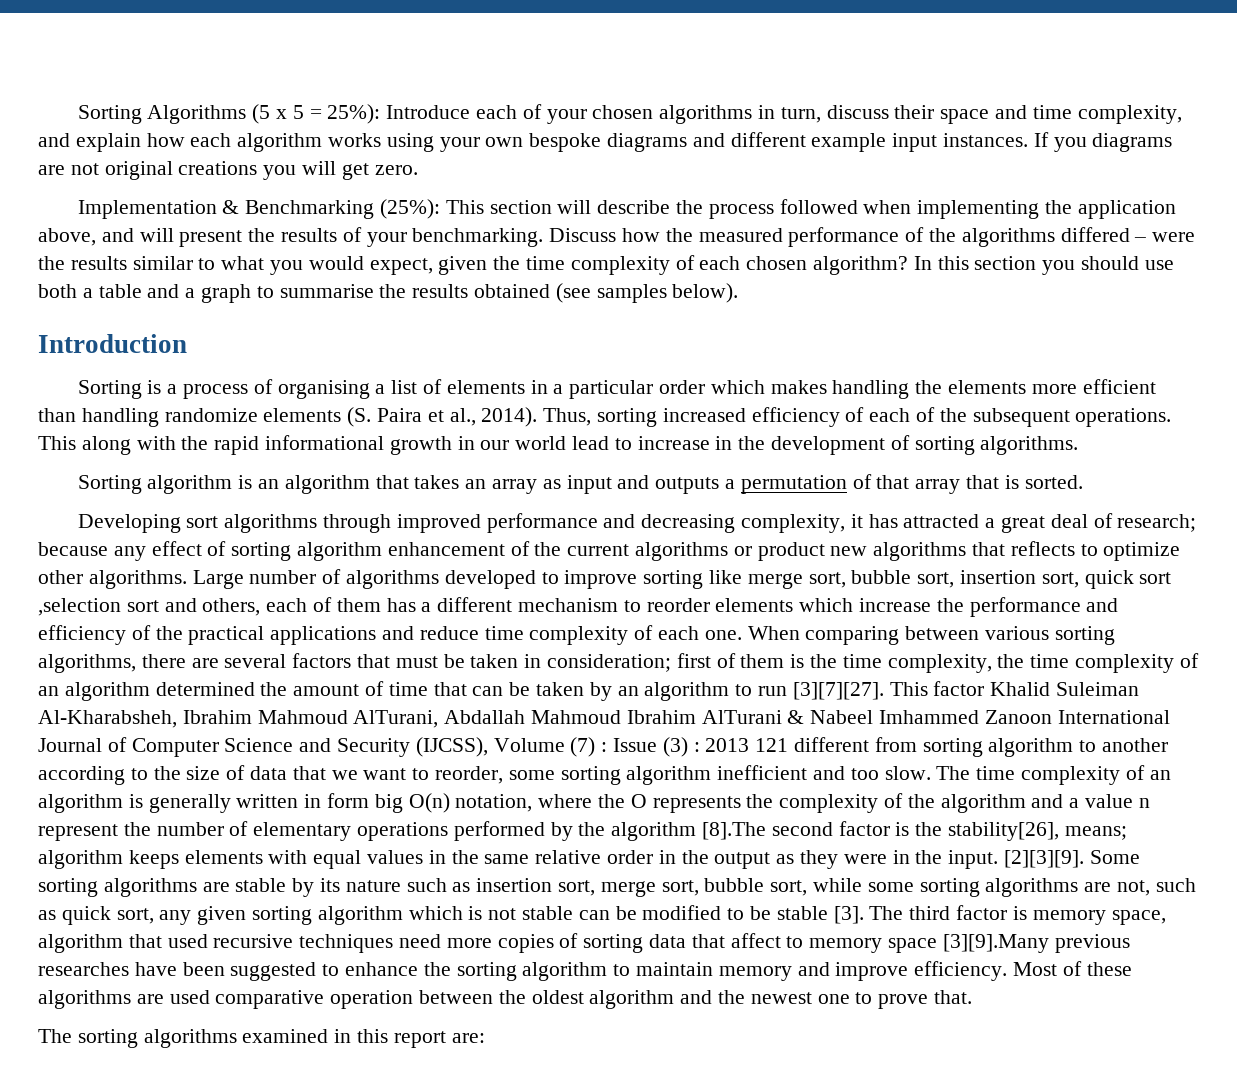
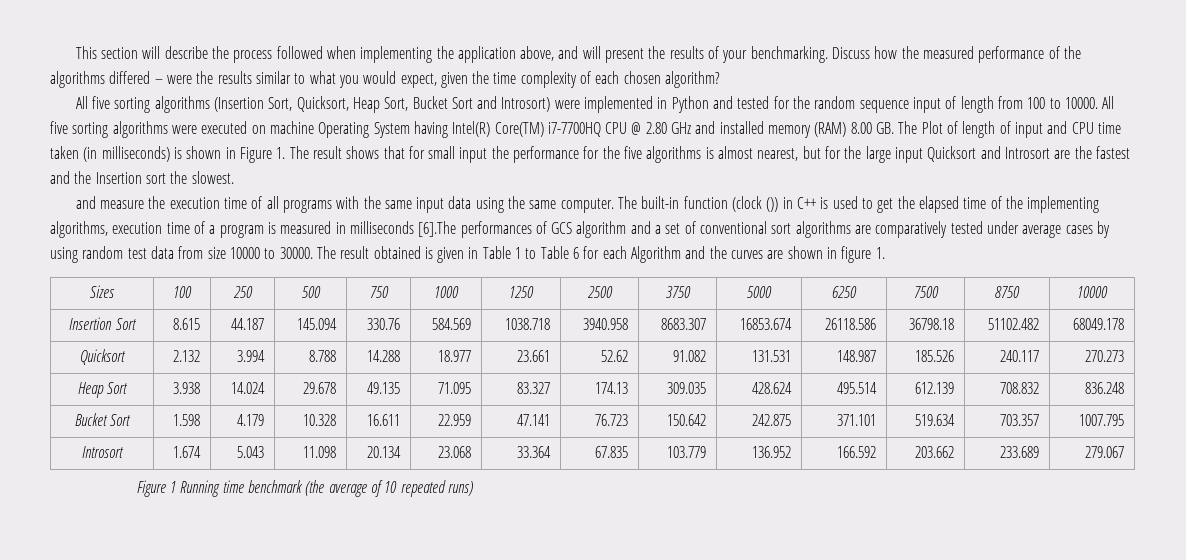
[77,104,1182,124] [38,132,1173,152] [38,161,418,180] [77,199,440,219] Sorting Algorithms (5 x 5 = 25%): Introduce each of your chosen algorithms in turn, discuss their space and time complexity, and explain how each algorithm works using your own bespoke diagrams and different example input instances. If you diagrams are not original creations you will get zero. // Implementation & Benchmarking (25%): -> (75, 52) none
[913,256,1174,275] [38,283,739,303] [38,334,187,353] [77,379,1156,399] [38,407,1172,427] [38,435,1079,455] [77,474,1083,494] [77,513,1197,533] [38,541,1181,561] [38,569,1172,589] [38,597,1119,617] [38,625,1115,645] [38,653,1199,673] [38,681,1140,701] [38,710,1170,728] [38,737,1169,757] [38,765,1171,785] [38,793,1150,813] [38,821,1127,841] [38,850,1140,869] [38,878,1196,897] [38,905,1166,925] [38,933,1130,953] [38,961,1132,981] [38,990,973,1009] [38,1029,485,1048] In this section you should use both a table and a graph to summarise the results obtained (see samples below). // Introduction // Sorting is a process of organising a list of elements in a particular order which makes handling the elements more efficient than handling randomize elements (S. Paira et al., 2014). Thus, sorting increased efficiency of each of the subsequent operations. This along with the rapid informational growth in our world lead to increase in the development of sorting algorithms. // Sorting algorithm is an algorithm that takes an array as input and outputs a permutation of that array that is sorted. // Developing sort algorithms through improved performance and decreasing complexity, it has attracted a great deal of research; because any effect of sorting algorithm enhancement of the current algorithms or product new algorithms that reflects to optimize other algorithms. Large number of algorithms developed to improve sorting like merge sort, bubble sort, insertion sort, quick sort ,selection sort and others, each of them has a different mechanism to reorder elements which increase the performance and efficiency of the practical applications and reduce time complexity of each one. When comparing between various sorting algorithms, there are several factors that must be taken in consideration; first of them is the time complexity, the time complexity of an algorithm determined the amount of time that can be taken by an algorithm to run [3][7][27]. This factor Khalid Suleiman Al-Kharabsheh, Ibrahim Mahmoud AlTurani, Abdallah Mahmoud Ibrahim AlTurani & Nabeel Imhammed Zanoon International Journal of Computer Science and Security (IJCSS), Volume (7) : Issue (3) : 2013 121 different from sorting algorithm to another according to the size of data that we want to reorder, some sorting algorithm inefficient and too slow. The time complexity of an algorithm is generally written in form big O(n) notation, where the O represents the complexity of the algorithm and a value n represent the number of elementary operations performed by the algorithm [8].The second factor is the stability[26], means; algorithm keeps elements with equal values in the same relative order in the output as they were in the input. [2][3][9]. Some sorting algorithms are stable by its nature such as insertion sort, merge sort, bubble sort, while some sorting algorithms are not, such as quick sort, any given sorting algorithm which is not stable can be modified to be stable [3]. The third factor is memory space, algorithm that used recursive techniques need more copies of sorting data that affect to memory space [3][9].Many previous researches have been suggested to enhance the sorting algorithm to maintain memory and improve efficiency. Most of these algorithms are used comparative operation between the oldest algorithm and the newest one to prove that. // The sorting algorithms examined in this report are: -> [75,96,1115,113] [50,121,1121,138] [50,146,1130,163] [50,171,234,184] [75,196,1100,213] [50,221,1110,238] [50,246,885,263] [90,285,115,298] [173,286,192,298] [232,286,253,298] [301,286,321,298] [369,286,389,298] [434,286,459,298] [509,286,534,298] [586,286,613,298] [665,286,691,298] [747,286,772,298] [832,286,857,298] [913,286,939,298] [995,286,1020,298] [1077,286,1108,298] [69,317,137,330] [173,318,201,330] [231,318,265,330] [297,318,338,330] [367,318,401,330] [432,318,472,330] [505,318,551,330] [583,318,629,330] [661,318,707,330] [740,318,793,330] [825,318,877,330] [909,318,955,330] [988,318,1040,330] [1073,318,1125,330] [80,349,126,365] [173,350,201,362] [237,350,266,362] [309,350,337,362] [367,350,401,362] [438,350,472,362] [517,350,551,362] [601,350,629,362] [673,350,707,362] [752,350,792,362] [837,350,877,362] [915,350,955,362] [1000,350,1040,362] [1085,350,1125,362] [77,382,129,398] [173,382,201,394] [231,382,266,394] [303,382,337,394] [367,382,401,394] [438,382,472,394] [517,382,551,394] [595,382,629,394] [667,382,707,394] [752,382,793,394] [837,382,878,394] [915,382,955,394] [1000,382,1040,394] [1085,382,1125,394] [74,413,132,426] [173,414,201,426] [237,414,265,426] [303,414,337,426] [367,414,401,426] [438,414,472,426] [517,414,551,426] [595,414,629,426] [667,414,707,426] [752,414,792,426] [837,414,877,426] [915,414,956,426] [1000,414,1040,426] [1079,414,1125,426] [82,446,124,458] [173,446,202,458] [237,446,265,458] [303,446,337,458] [367,446,402,458] [438,446,472,458] [517,446,552,458] [595,446,629,458] [667,446,707,458] [752,446,792,458] [837,446,877,458] [915,446,955,458] [1000,446,1040,458] [1085,446,1125,458] [136,480,473,497] // All five sorting algorithms (Insertion Sort, Quicksort, Heap Sort, Bucket Sort and Introsort) were implemented in Python and tested for the random sequence input of length from 100 to 10000. All five sorting algorithms were executed on machine Operating System having Intel(R) Core(TM) i7-7700HQ CPU @ 2.80 GHz and installed memory (RAM) 8.00 GB. The Plot of length of input and CPU time taken (in milliseconds) is shown in Figure 1. The result shows that for small input the performance for the five algorithms is almost nearest, but for the large input Quicksort and Introsort are the fastest and the Insertion sort the slowest. // and measure the execution time of all programs with the same input data using the same computer. The built-in function (clock ()) in C++ is used to get the elapsed time of the implementing algorithms, execution time of a program is measured in milliseconds [6].The performances of GCS algorithm and a set of conventional sort algorithms are comparatively tested under average cases by using random test data from size 10000 to 30000. The result obtained is given in Table 1 to Table 6 for each Algorithm and the curves are shown in figure 1. // Sizes | 100 | 250 | 500 | 750 | 1000 | 1250 | 2500 | 3750 | 5000 | 6250 | 7500 | 8750 | 10000 // Insertion Sort | 8.615 | 44.187 | 145.094 | 330.76 | 584.569 | 1038.718 | 3940.958 | 8683.307 | 16853.674 | 26118.586 | 36798.18 | 51102.482 | 68049.178 // Quicksort | 2.132 | 3.994 | 8.788 | 14.288 | 18.977 | 23.661 | 52.62 | 91.082 | 131.531 | 148.987 | 185.526 | 240.117 | 270.273 // Heap Sort | 3.938 | 14.024 | 29.678 | 49.135 | 71.095 | 83.327 | 174.13 | 309.035 | 428.624 | 495.514 | 612.139 | 708.832 | 836.248 // Bucket Sort | 1.598 | 4.179 | 10.328 | 16.611 | 22.959 | 47.141 | 76.723 | 150.642 | 242.875 | 371.101 | 519.634 | 703.357 | 1007.795 // Introsort | 1.674 | 5.043 | 11.098 | 20.134 | 23.068 | 33.364 | 67.835 | 103.779 | 136.952 | 166.592 | 203.662 | 233.689 | 279.067 // Figure 1 Running time benchmark (the average of 10 repeated runs)

